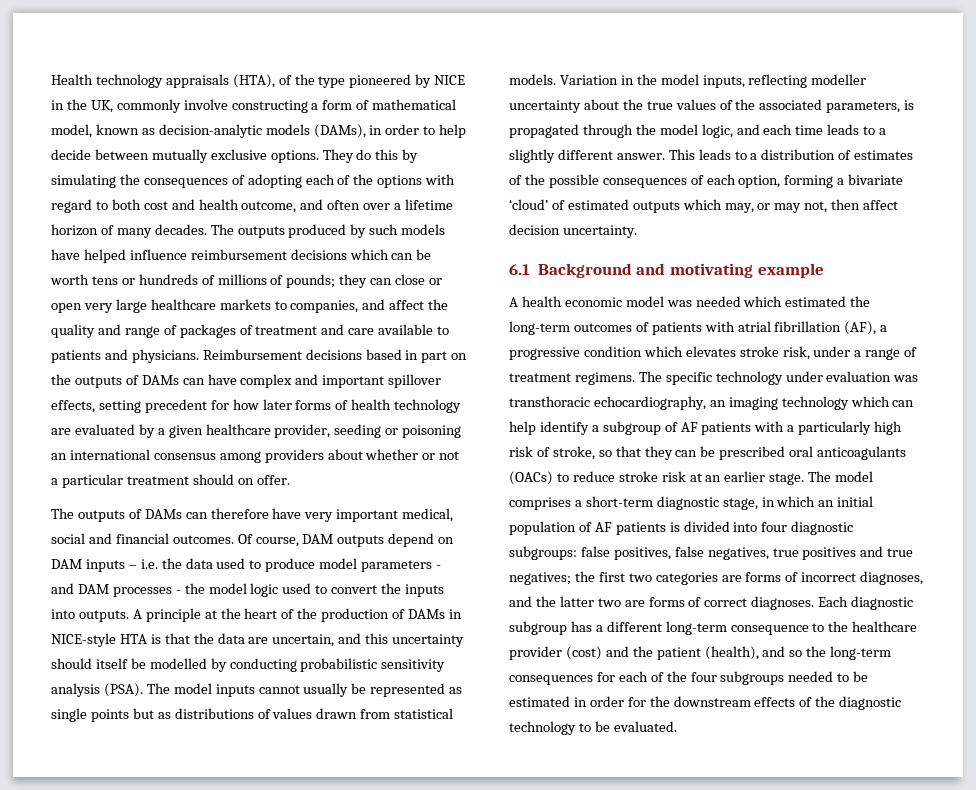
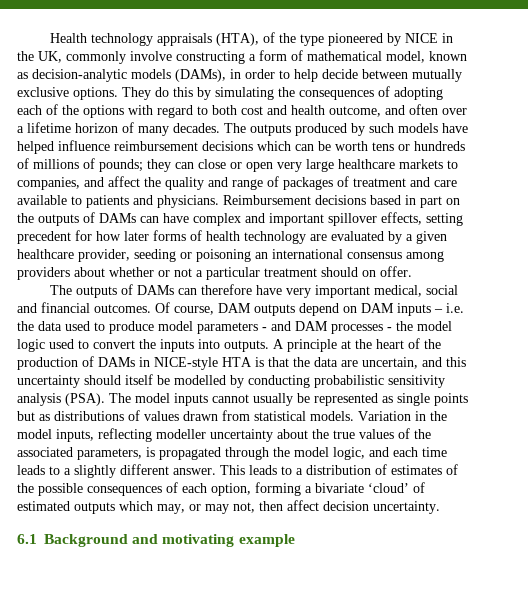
[509,296,871,307] [509,321,888,335] [509,346,918,360] [509,371,919,385] [509,396,915,410] [509,421,903,435] [509,446,907,460] [509,471,874,485] [509,496,874,510] [509,521,854,535] [509,546,914,560] [509,571,924,585] [509,596,914,610] [509,621,918,635] [509,646,892,660] [509,671,869,685] [509,696,902,710] [509,721,677,735] // A health economic model was needed which estimated the long-term outcomes of patients with atrial fibrillation (AF), a progressive condition which elevates stroke risk, under a range of treatment regimens. The specific technology under evaluation was transthoracic echocardiography, an imaging technology which can help identify a subgroup of AF patients with a particularly high risk of stroke, so that they can be prescribed oral anticoagulants (OACs) to reduce stroke risk at an earlier stage. The model comprises a short-term diagnostic stage, in which an initial population of AF patients is divided into four diagnostic subgroups: false positives, false negatives, true positives and true negatives; the first two categories are forms of incorrect diagnoses, and the latter two are forms of correct diagnoses. Each diagnostic subgroup has a different long-term consequence to the healthcare provider (cost) and the patient (health), and so the long-term consequences for each of the four subgroups needed to be estimated in order for the downstream effects of the diagnostic technology to be evaluated. -> (295, 540) none

